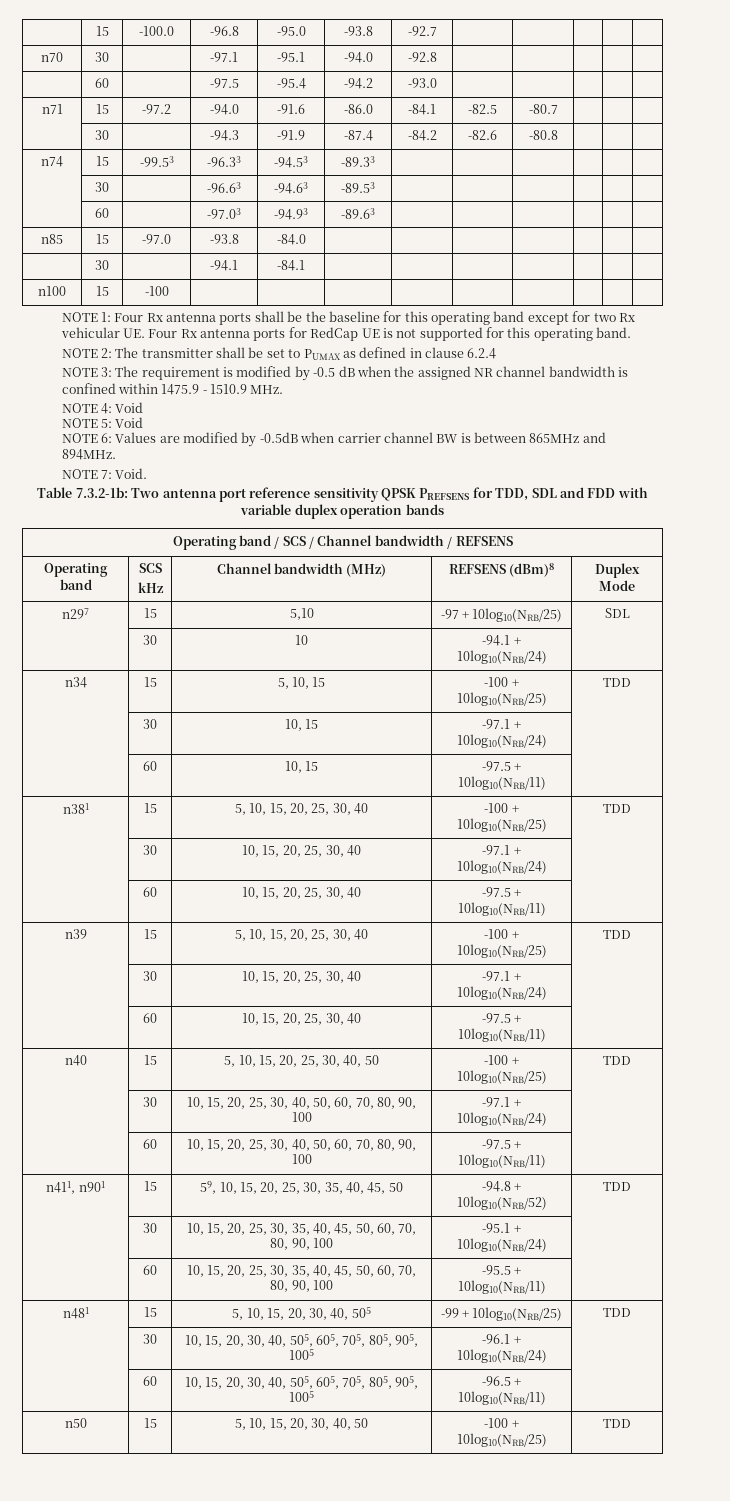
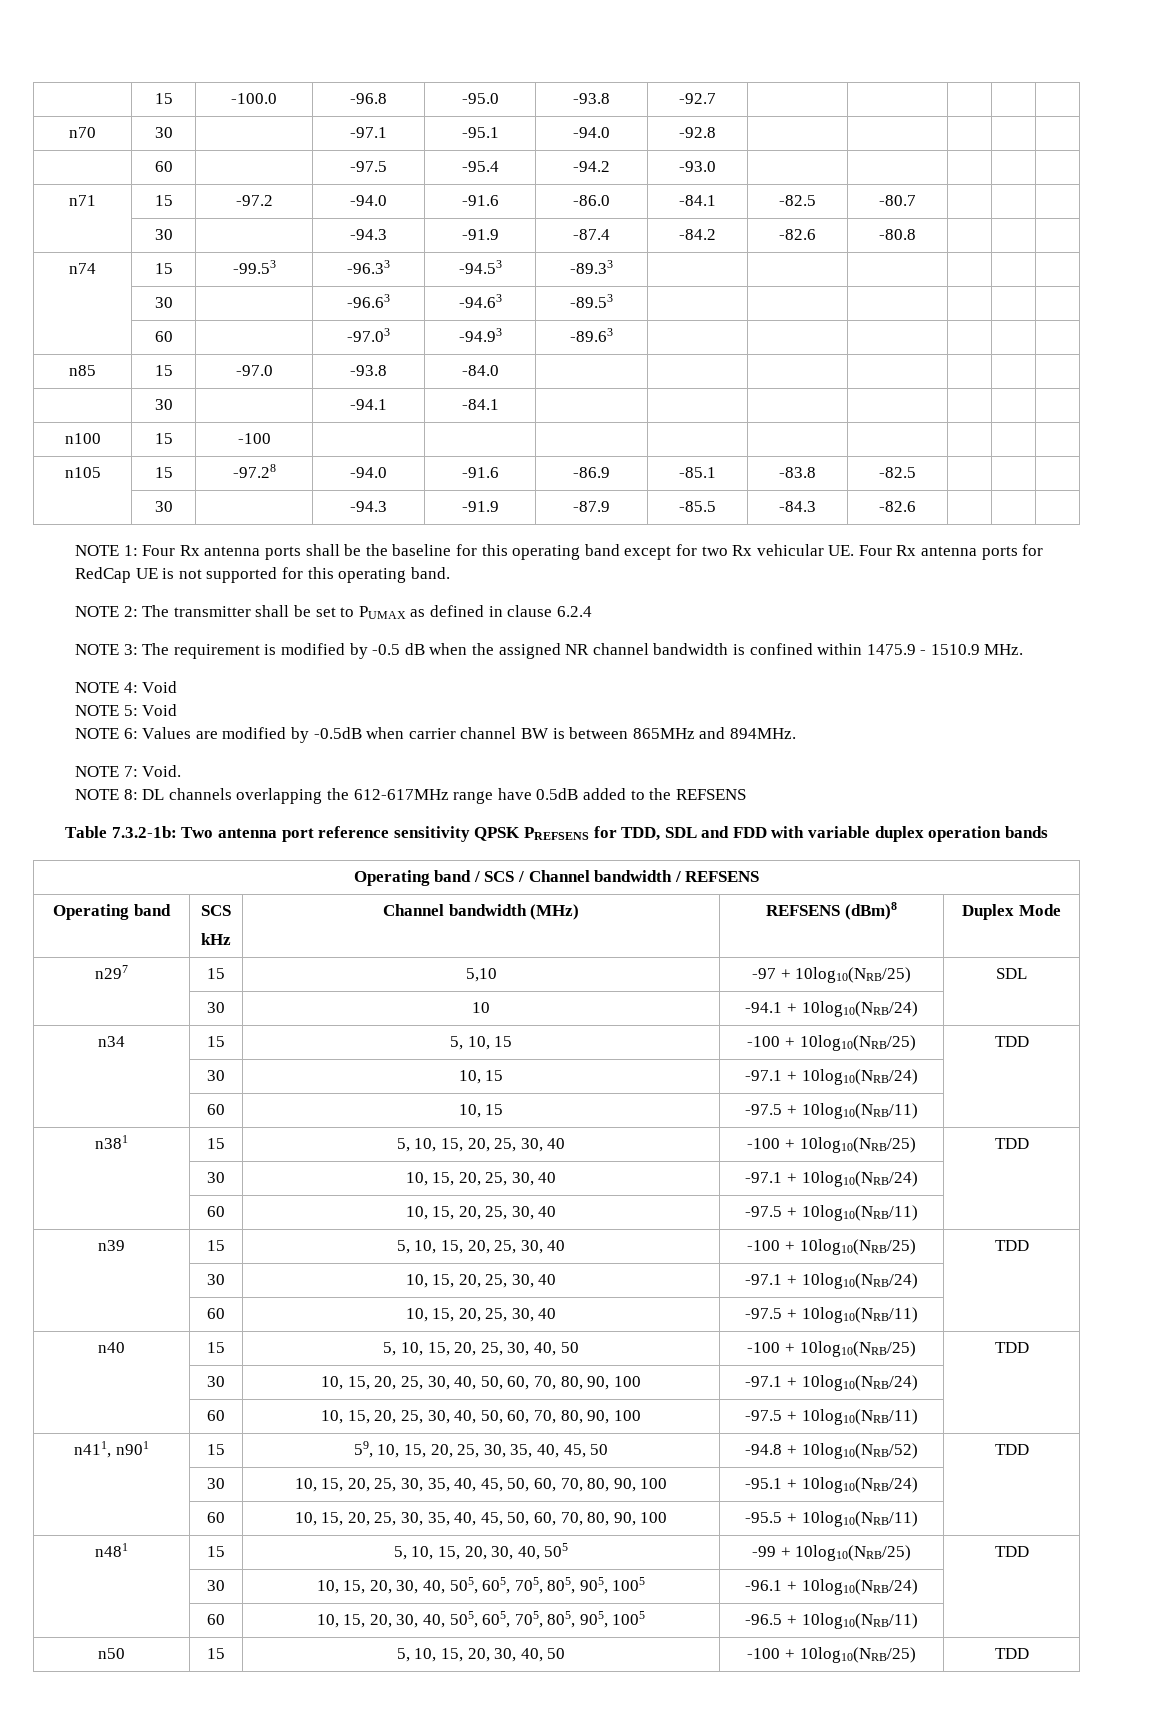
(169, 291) none -> [64,467,101,478] [154,467,173,478] [232,464,276,478] [350,467,387,478] [461,467,499,478] [573,467,610,478] [679,467,716,478] [779,467,816,478] [879,467,916,478] [154,501,173,512] [350,501,387,512] [461,501,499,512] [573,501,610,512] [679,501,716,512] [779,501,816,512] [879,501,916,512] // n105 | 15 | -97.28 | -94.0 | -91.6 | -86.9 | -85.1 | -83.8 | -82.5 | | | // | 30 | | -94.3 | -91.9 | -87.9 | -85.5 | -84.3 | -82.6 | | |
(148, 473) none -> [75,788,746,804] // NOTE 8: DL channels overlapping the 612-617MHz range have 0.5dB added to the REFSENS

